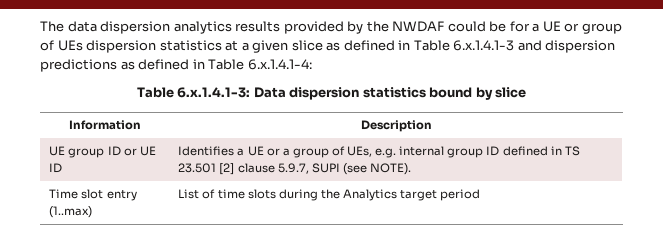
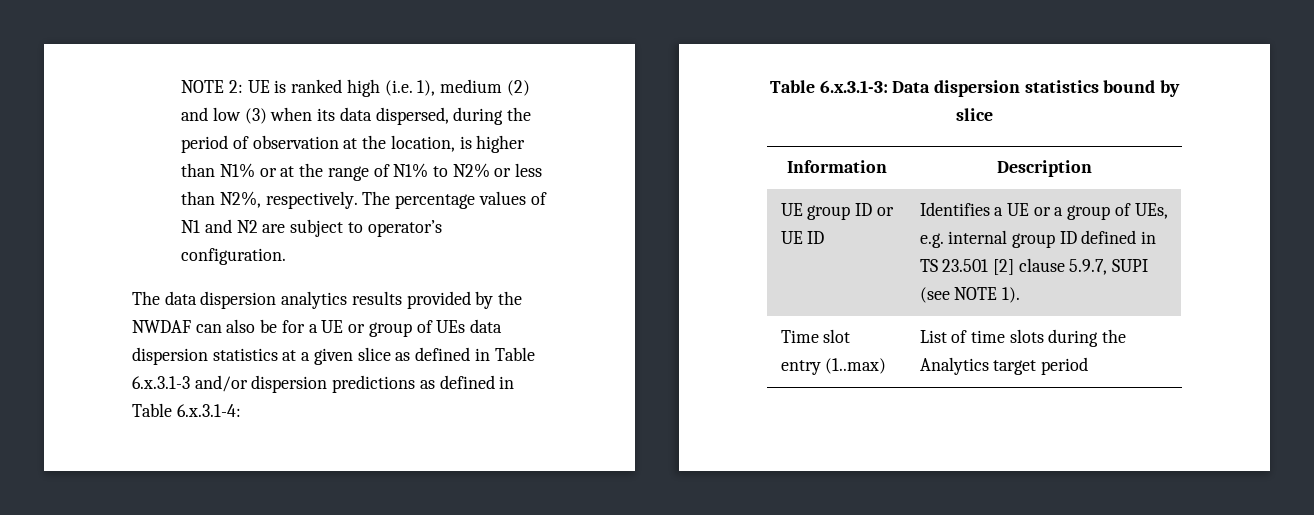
(40, 26) none -> [181,79,530,97] [181,107,531,125] [181,135,526,153] [181,163,543,181] [181,191,547,209] [181,219,442,237] [181,248,287,265] NOTE 2: UE is ranked high (i.e. 1), medium (2) and low (3) when its data dispersed, during the period of observation at the location, is higher than N1% or at the range of N1% to N2% or less than N2%, respectively. The percentage values of N1 and N2 are subject to operator’s configuration. //
[447,21,486,32] could -> [195,319,256,333] can also
(83, 45) none -> [469,319,502,333] data
[453,40,542,51] 6.x.1.4.1-3 and -> [132,375,248,392] 6.x.3.1-3 and/or
[247,59,312,70] [136,87,251,98] 6.x.1.4.1-4: // Table 6.x.1.4.1-3: -> [176,404,241,417] [769,80,888,93] 6.x.3.1-4: // Table 6.x.3.1-3:
[369,163,411,175] NOTE). -> [954,287,1021,303] NOTE 1).

